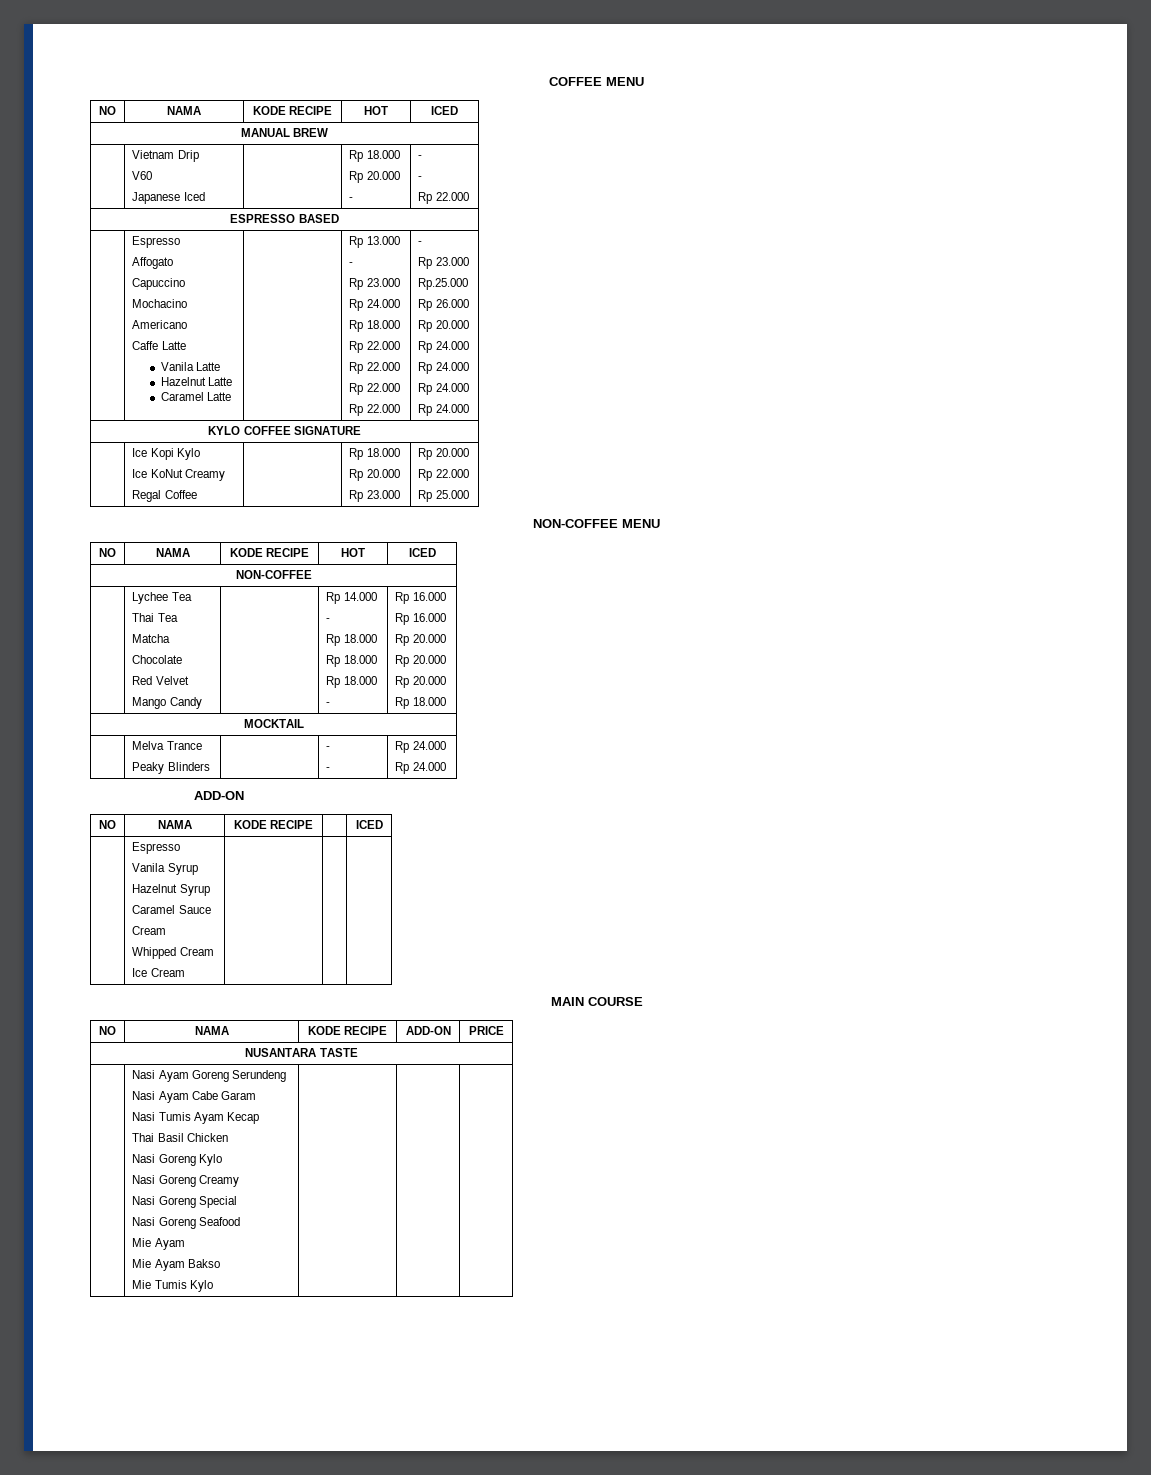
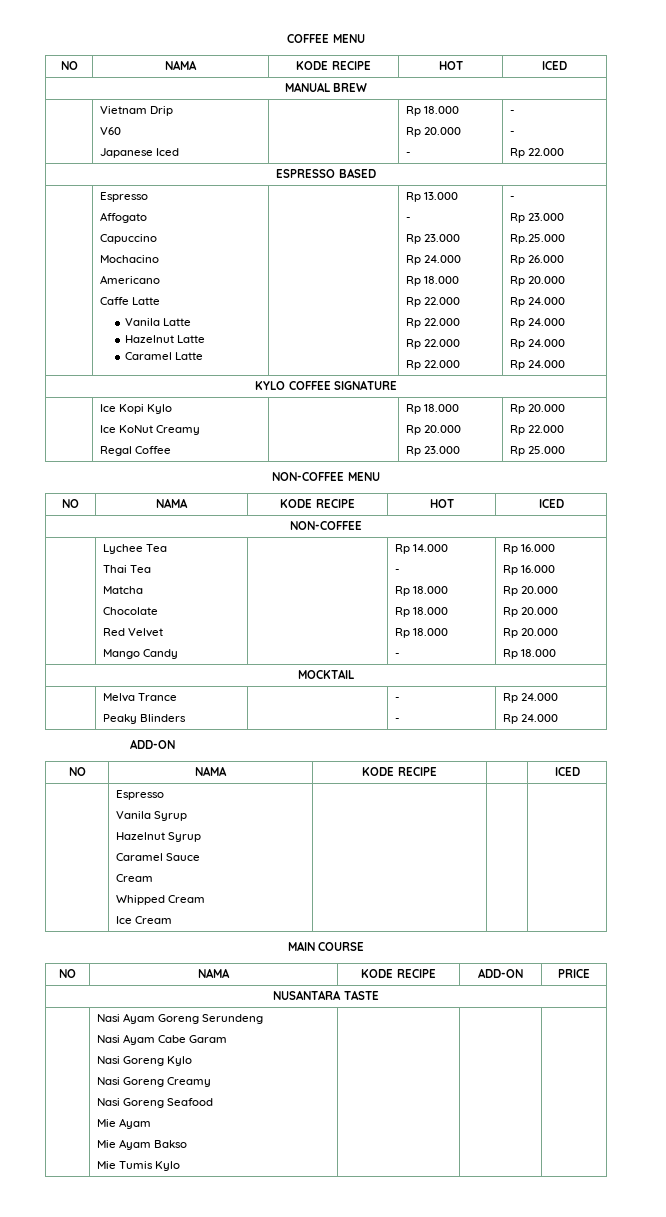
[132,1112,259,1124] [132,1133,228,1142] // Nasi Tumis Ayam Kecap // Thai Basil Chicken -> (227, 1039) none
[132,1196,237,1208] // Nasi Goreng Special -> (211, 1082) none

